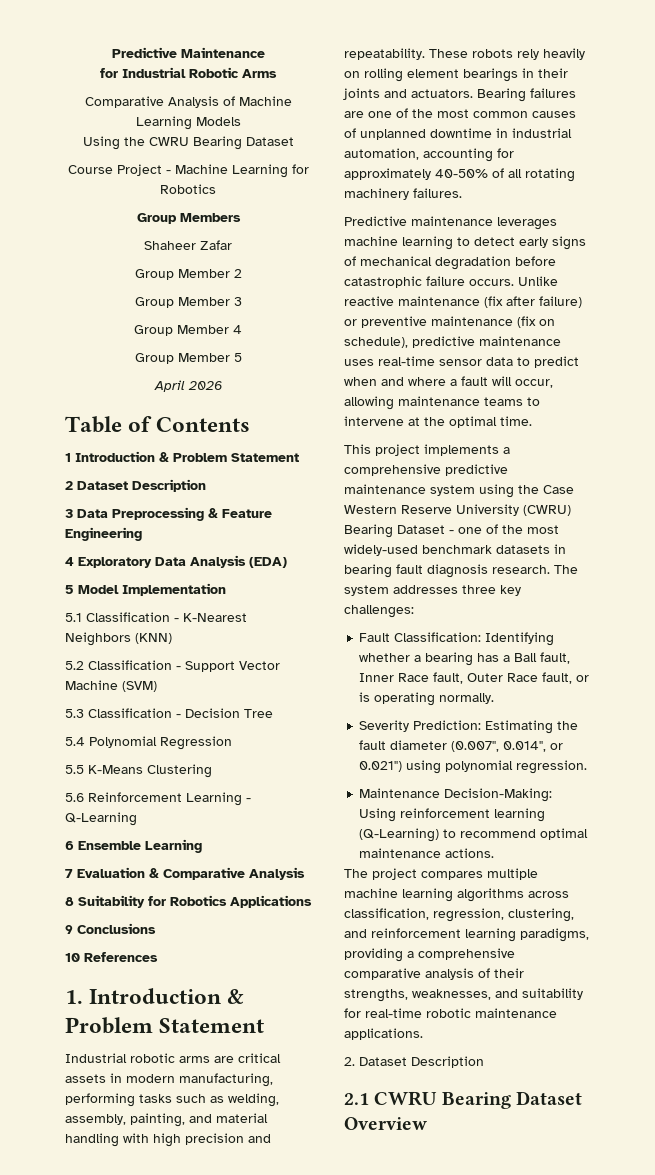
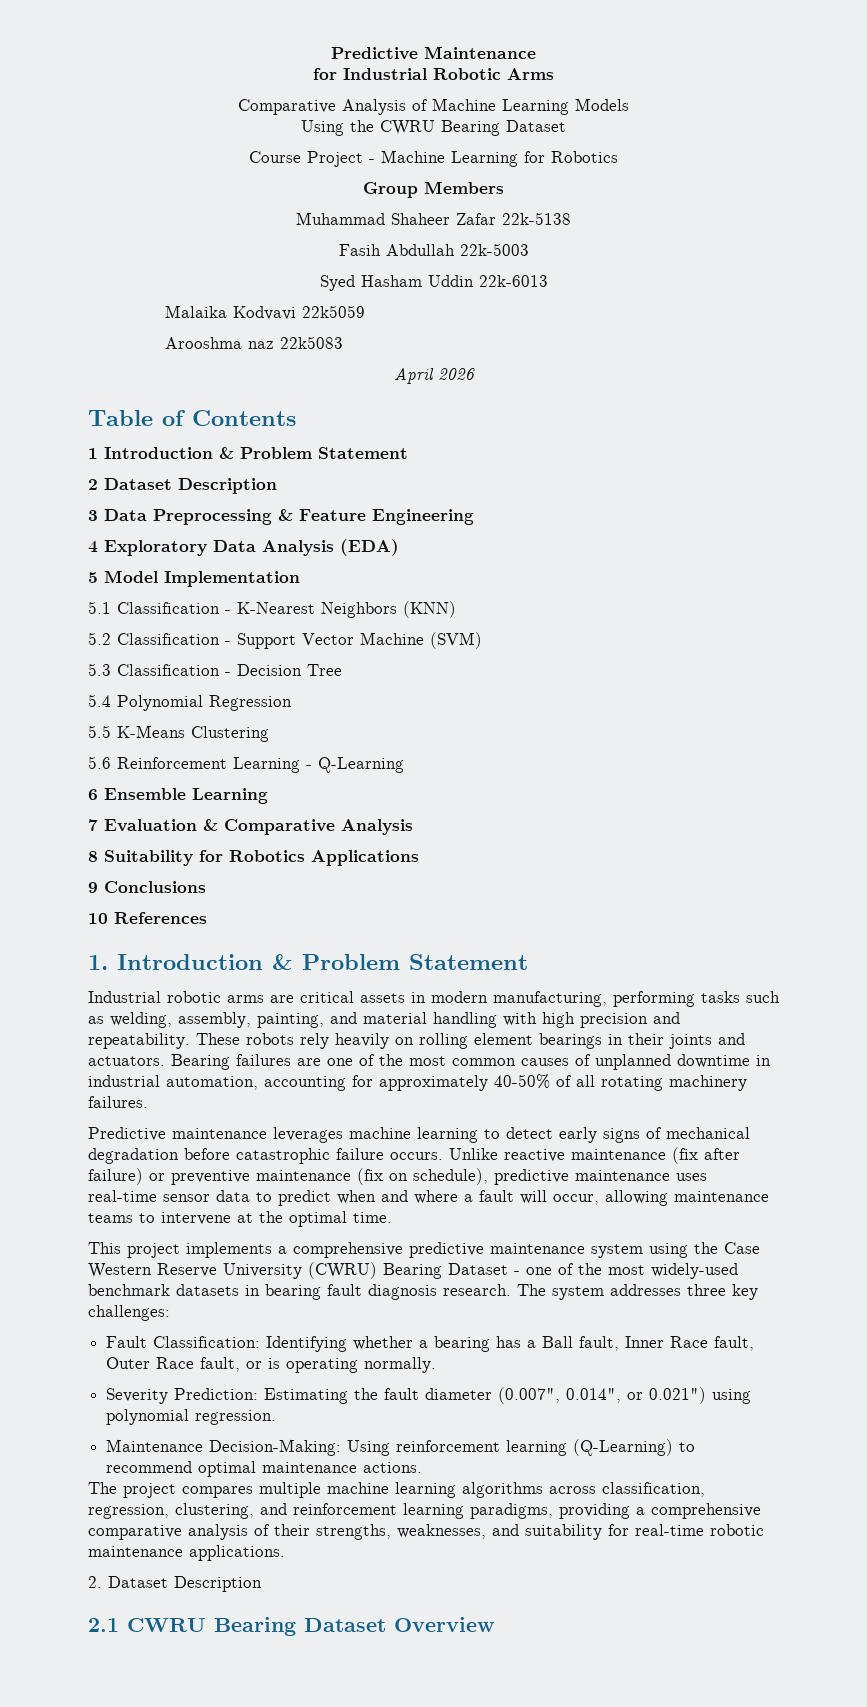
(241, 217) none -> [296,212,385,225] Muhammad
[134,269,242,280] [134,297,242,308] [134,325,242,336] [134,353,242,364] // Group Member 2 // Group Member 3 // Group Member 4 // Group Member 5 -> [502,212,571,225] [338,243,529,256] [319,275,548,291] [164,305,365,320] [164,336,343,349] 22k-5138 // Fasih Abdullah 22k-5003 // Syed Hasham Uddin 22k-6013 // Malaika Kodvavi 22k5059 // Arooshma naz 22k5083

